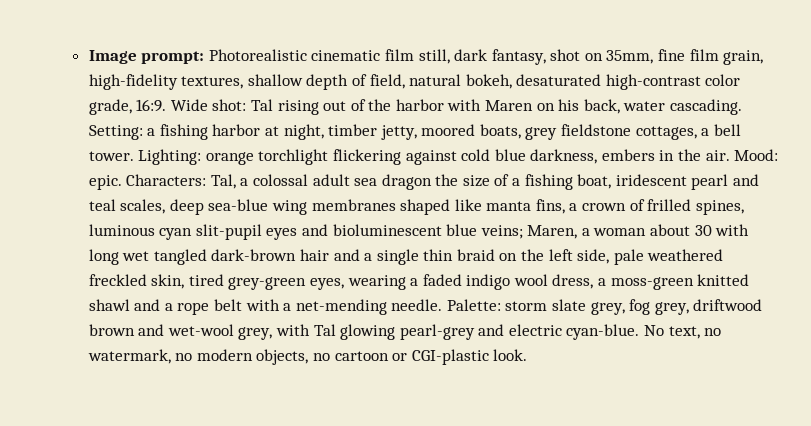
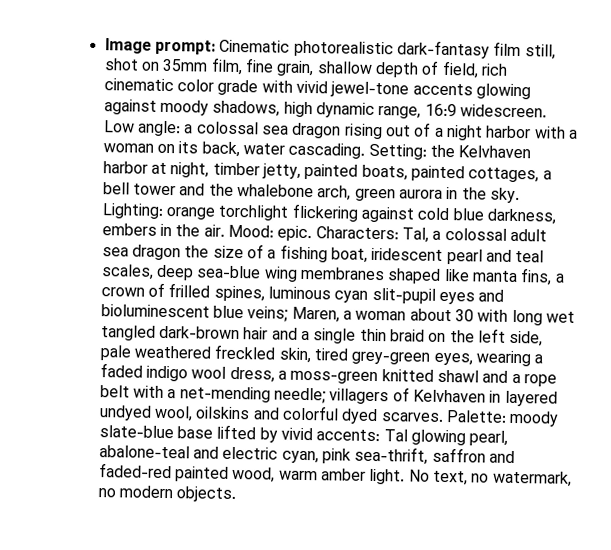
[208,49,764,65] [88,74,741,90] [88,99,580,115] Photorealistic cinematic film still, dark fantasy, shot on 35mm, fine film grain, high-fidelity textures, shallow depth of field, natural bokeh, desaturated high-contrast color grade, 16:9. Wide shot: Tal rising out of the harbor with Maren on his -> [219,39,556,60] [103,57,508,79] [103,78,532,100] [103,99,548,119] [103,120,578,141] [102,141,199,154] Cinematic photorealistic dark-fantasy film still, shot on 35mm film, fine grain, shallow depth of field, rich cinematic color grade with vivid jewel-tone accents glowing against moody shadows, high dynamic range, 16:9 widescreen. Low angle: a colossal sea dragon rising out of a night harbor with a woman on its
[147,124,208,140] a fishing -> [430,144,532,159] the Kelvhaven
[421,124,741,140] [88,151,134,161] moored boats, grey fieldstone cottages, a bell tower. -> [304,163,552,183] [102,182,520,204] painted boats, painted cottages, a bell tower and the whalebone arch, green aurora in the sky.
[391,299,763,315] [88,324,640,340] needle. Palette: storm slate grey, fog grey, driftwood brown and wet-wool grey, with Tal glowing pearl-grey and electric cyan-blue. -> [274,387,558,407] [98,405,560,427] [98,424,509,446] [98,445,516,465] [98,463,406,485] needle; villagers of Kelvhaven in layered undyed wool, oilskins and colorful dyed scarves. Palette: moody slate-blue base lifted by vivid accents: Tal glowing pearl, abalone-teal and electric cyan, pink sea-thrift, saffron and faded-red painted wood, warm amber light.
[256,349,528,365] objects, no cartoon or CGI-plastic look. -> [176,486,237,503] objects.

